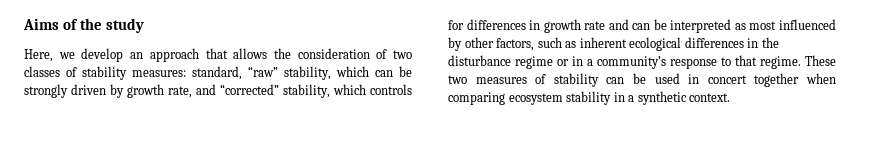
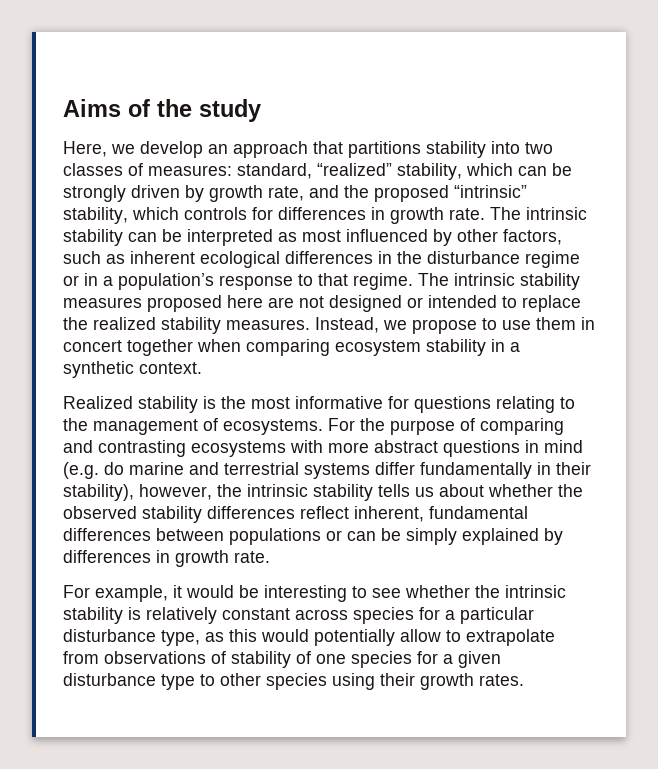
[233,48,388,59] allows the consideration of -> [348,141,520,158] partitions stability into
[82,66,127,80] stability -> (143, 169) none
[248,66,278,77] “raw” -> [317,163,392,176] “realized”
[220,84,279,95] “corrected” -> [344,185,527,202] the proposed “intrinsic”
[584,19,629,30] rate and -> [449,207,587,220] [63,229,123,246] rate. The intrinsic stability
[597,56,666,69] community’s -> [118,273,214,290] population’s
[805,55,836,66] [448,73,680,87] These two measures of stability can be used -> [418,273,580,290] [63,295,581,312] [63,317,576,334] The intrinsic stability measures proposed here are not designed or intended to replace the realized stability measures. Instead, we propose to use them
(731, 97) none -> [63,396,575,413] [63,418,564,435] [63,440,583,457] [63,462,591,479] [63,484,583,501] [63,506,528,523] [63,528,563,545] [63,550,270,567] [63,585,566,602] [63,607,534,624] [63,629,555,646] [63,651,501,668] [63,673,524,690] // Realized stability is the most informative for questions relating to the management of ecosystems. For the purpose of comparing and contrasting ecosystems with more abstract questions in mind (e.g. do marine and terrestrial systems differ fundamentally in their stability), however, the intrinsic stability tells us about whether the observed stability differences reflect inherent, fundamental differences between populations or can be simply explained by differences in growth rate. // For example, it would be interesting to see whether the intrinsic stability is relatively constant across species for a particular disturbance type, as this would potentially allow to extrapolate from observations of stability of one species for a given disturbance type to other species using their growth rates.

